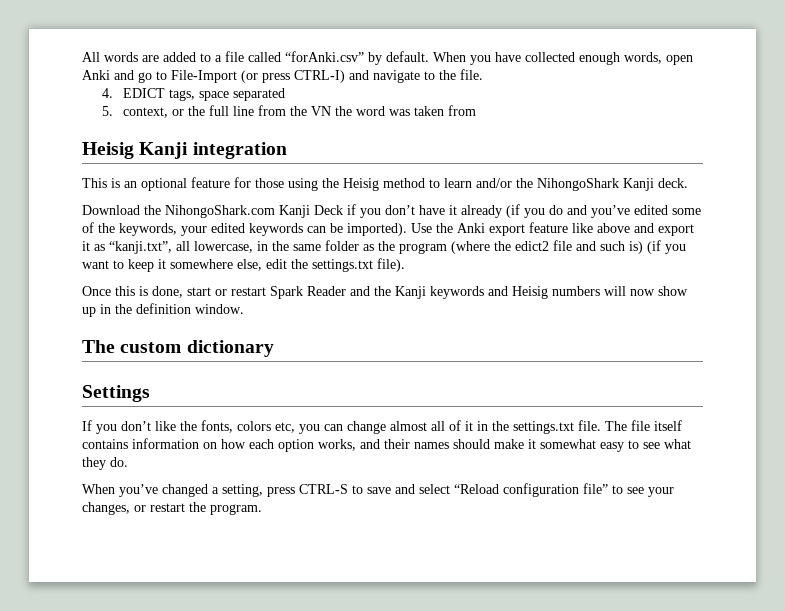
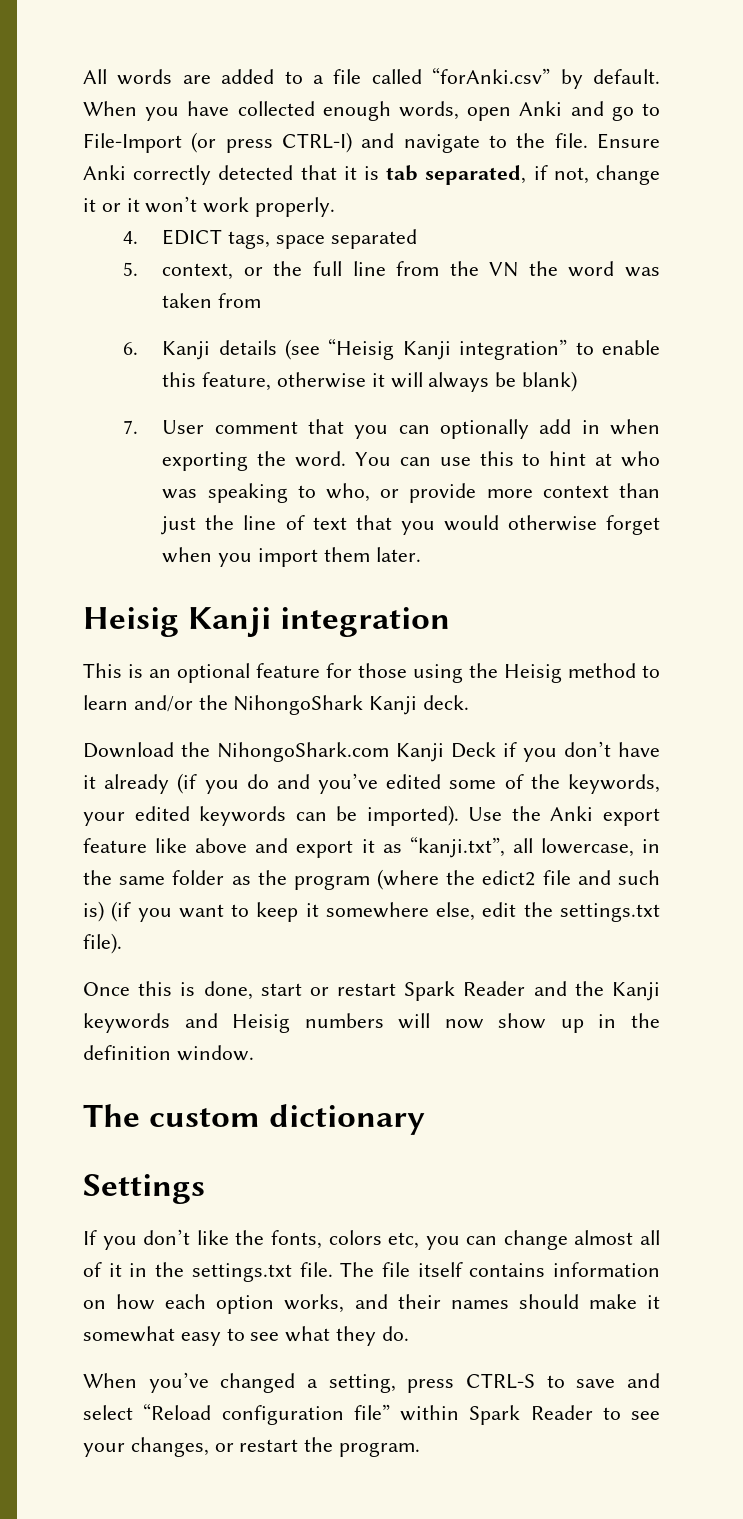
(483, 74) none -> [596,133,660,149] [83,165,660,185] [83,196,336,217] Ensure Anki correctly detected that it is tab separated, if not, change it or it won’t work properly.
(476, 110) none -> [122,338,660,360] [162,371,577,392] [122,419,661,439] [162,451,660,471] [162,483,661,503] [161,515,661,535] [162,547,421,567] // 6. Kanji details (see “Heisig Kanji integration” to enable this feature, otherwise it will always be blank) // 7. User comment that you can optionally add in when exporting the word. You can use this to hint at who was speaking to who, or provide more context than just the line of text that you would otherwise forget when you import them later.
(608, 488) none -> [400,1405,593,1425] within Spark Reader

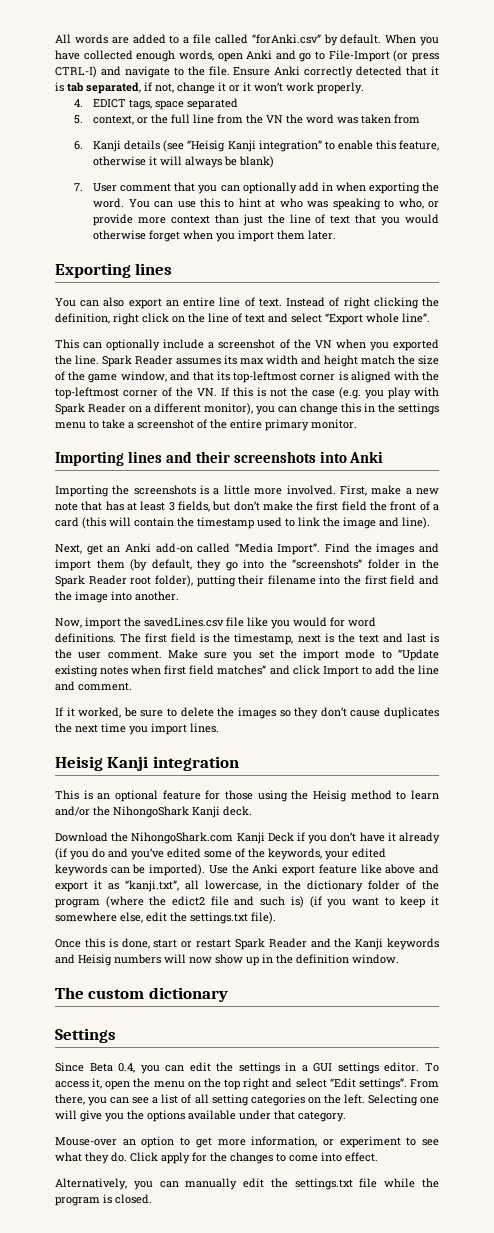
(421, 554) none -> [55,263,173,278] [55,297,439,309] [55,313,430,325] [55,339,439,351] [55,355,439,367] [55,371,440,383] [55,387,439,399] [55,403,439,415] [55,419,357,431] [55,451,384,466] [55,485,440,497] [55,501,439,512] [55,517,430,529] [55,543,439,555] [55,559,439,571] [55,575,439,587] [55,591,179,603] [55,617,376,629] [55,633,440,645] [55,649,439,661] [55,665,439,677] [55,681,132,691] [55,707,440,719] [55,723,219,735] // Exporting lines // You can also export an entire line of text. Instead of right clicking the definition, right click on the line of text and select “Export whole line”. // This can optionally include a screenshot of the VN when you exported the line. Spark Reader assumes its max width and height match the size of the game window, and that its top-leftmost corner is aligned with the top-leftmost corner of the VN. If this is not the case (e.g. you play with Spark Reader on a different monitor), you can change this in the settings menu to take a screenshot of the entire primary monitor. // Importing lines and their screenshots into Anki // Importing the screenshots is a little more involved. First, make a new note that has at least 3 fields, but don’t make the first field the front of a card (this will contain the timestamp used to link the image and line). // Next, get an Anki add-on called “Media Import”. Find the images and import them (by default, they go into the “screenshots” folder in the Spark Reader root folder), putting their filename into the first field and the image into another. // Now, import the savedLines.csv file like you would for word definitions. The first field is the timestamp, next is the text and last is the user comment. Make sure you set the import mode to “Update existing notes when first field matches” and click Import to add the line and comment. // If it worked, be sure to delete the images so they don’t cause duplicates the next time you import lines.
[119,870,251,885] same folder as -> [307,880,416,892] dictionary folder of
[83,1229,660,1250] [83,1262,660,1282] [83,1294,661,1314] [83,1326,221,1346] If you don’t like the fonts, colors etc, you can change almost all of it in the settings.txt file. The file itself contains information on how each option works, and their names should make it somewhat easy -> [55,1062,440,1074] [55,1078,439,1090] [55,1094,439,1106] [55,1110,346,1122] [55,1136,401,1148] Since Beta 0.4, you can edit the settings in a GUI settings editor. To access it, open the menu on the top right and select “Edit settings”. From there, you can see a list of all setting categories on the left. Selecting one will give you the options available under that category. // Mouse-over an option to get more information, or experiment
[83,1372,660,1393] [83,1403,660,1425] [83,1437,421,1457] // When you’ve changed a setting, press CTRL-S to save and select “Reload configuration file” within Spark Reader to see your changes, or restart the program. -> [130,1152,378,1164] [55,1178,439,1190] [55,1194,152,1206] Click apply for the changes to come into effect. // Alternatively, you can manually edit the settings.txt file while the program is closed.

